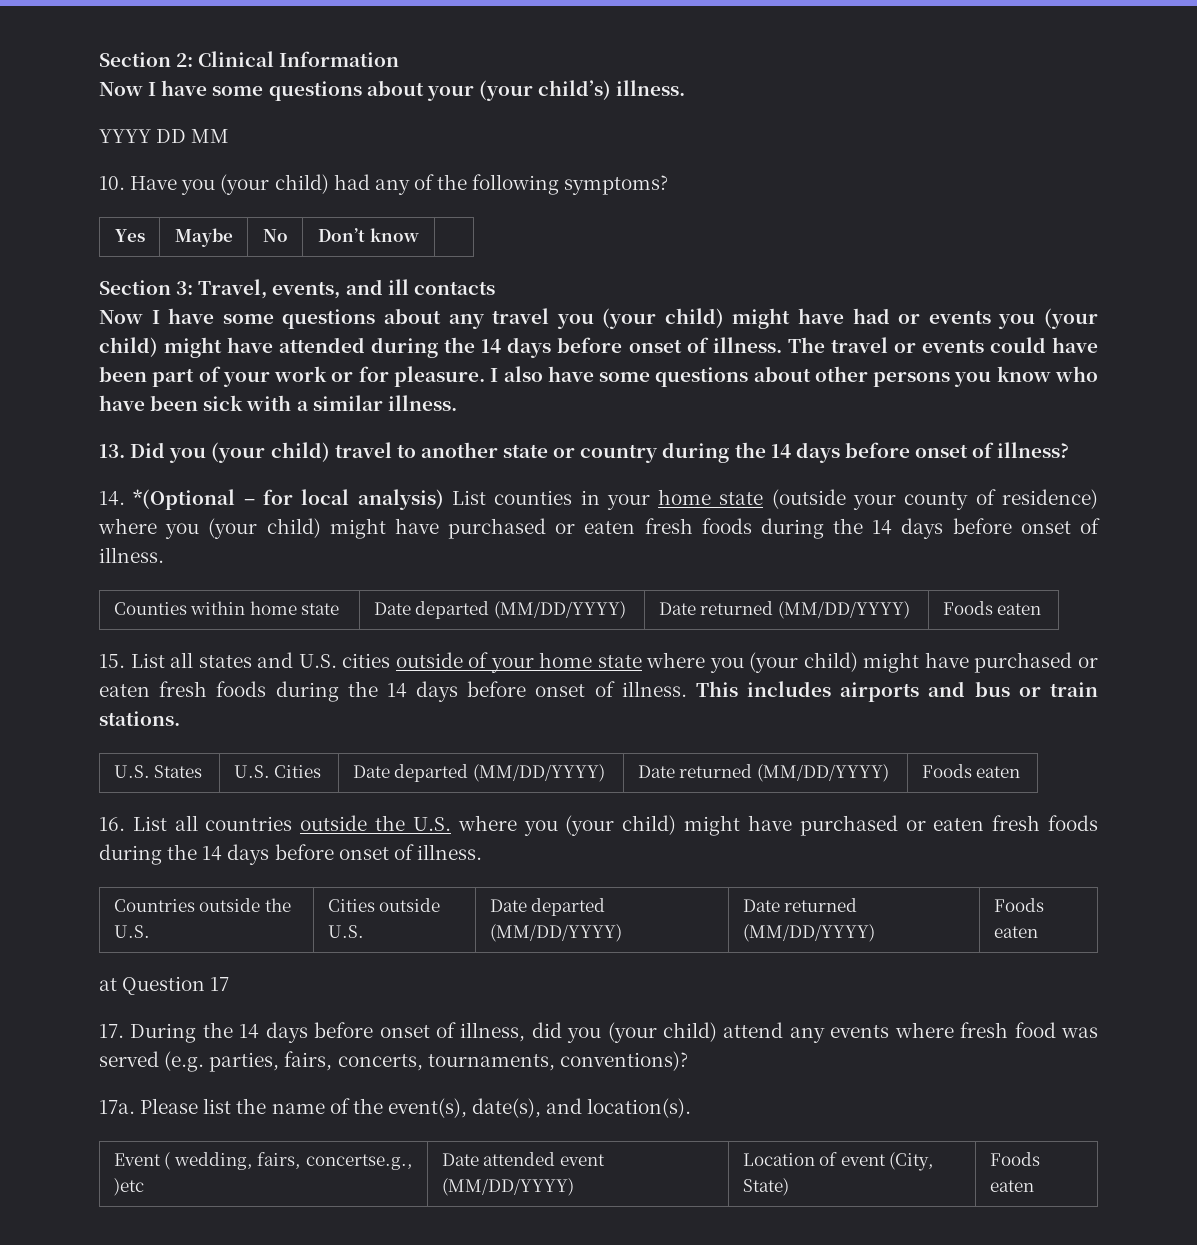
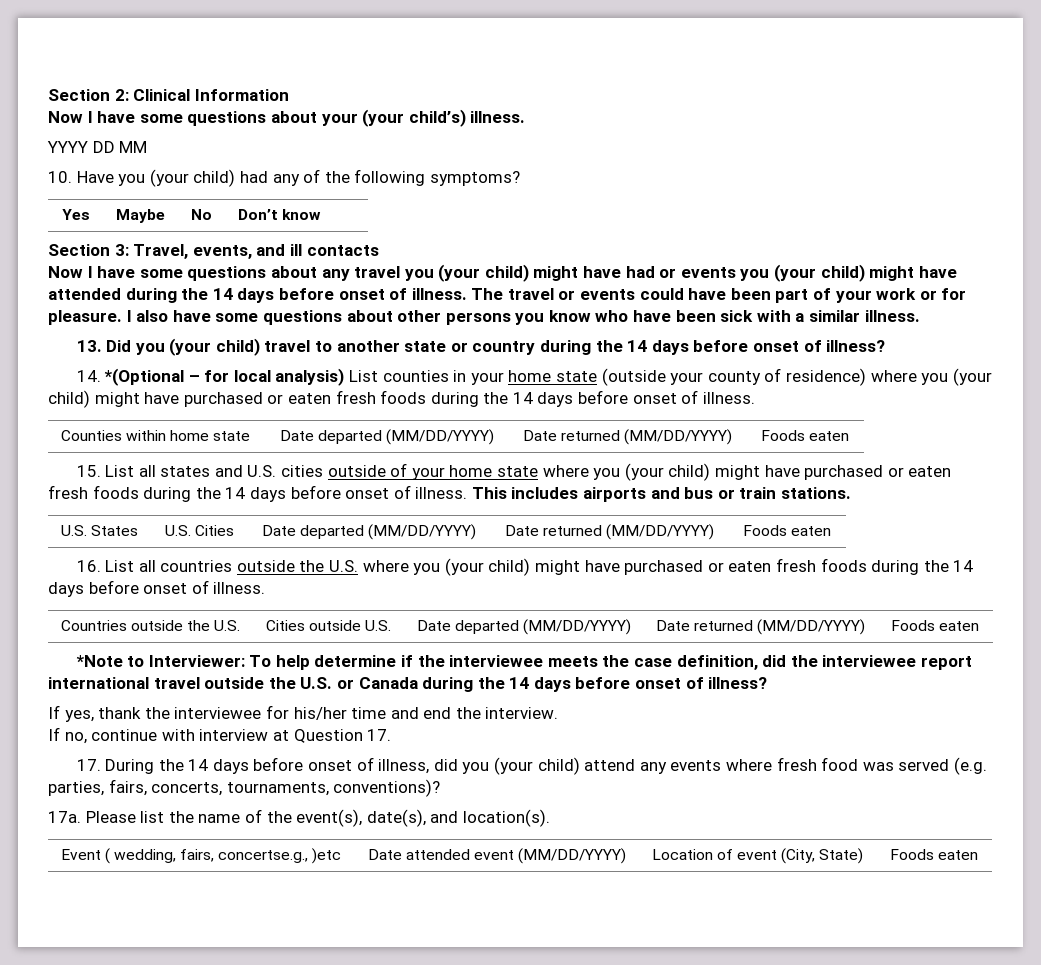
(1038, 932) none -> [75,655,972,670] [48,677,768,692] [48,705,559,722] [48,727,269,744] *Note to Interviewer: To help determine if the interviewee meets the case definition, did the interviewee report international travel outside the U.S. or Canada during the 14 days before onset of illness? // If yes, thank the interviewee for his/her time and end the interview. // If no, continue with interview
[210,977,230,991] 17 -> [367,729,392,741] 17.

